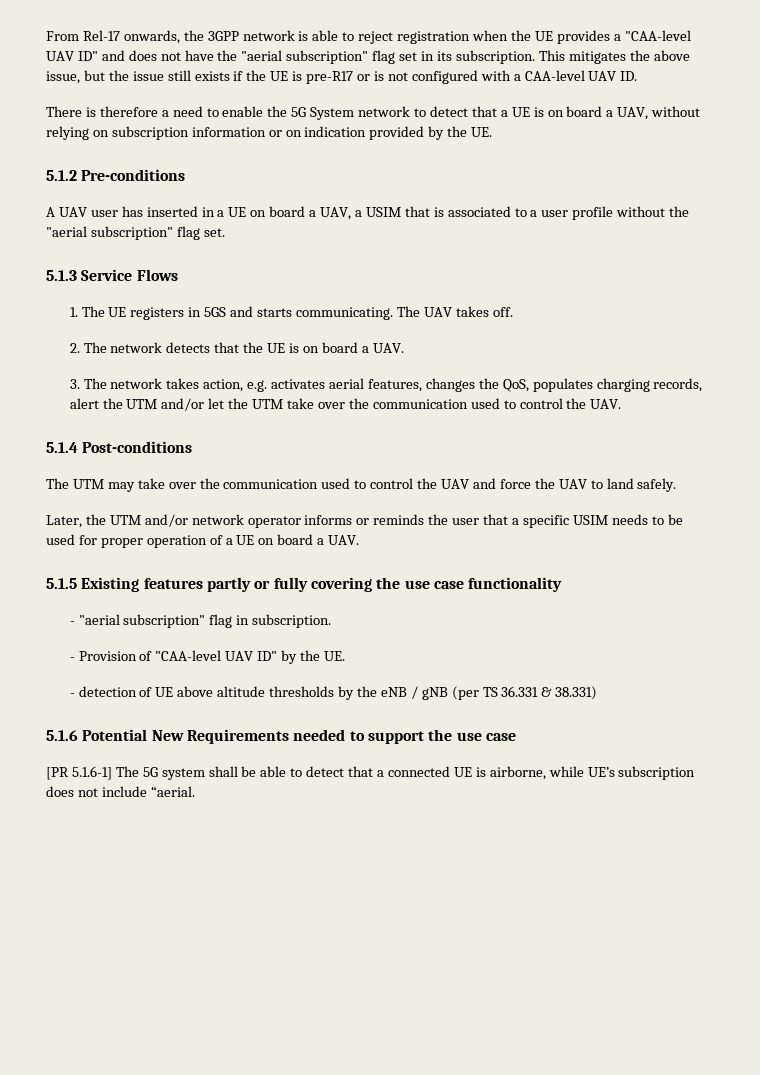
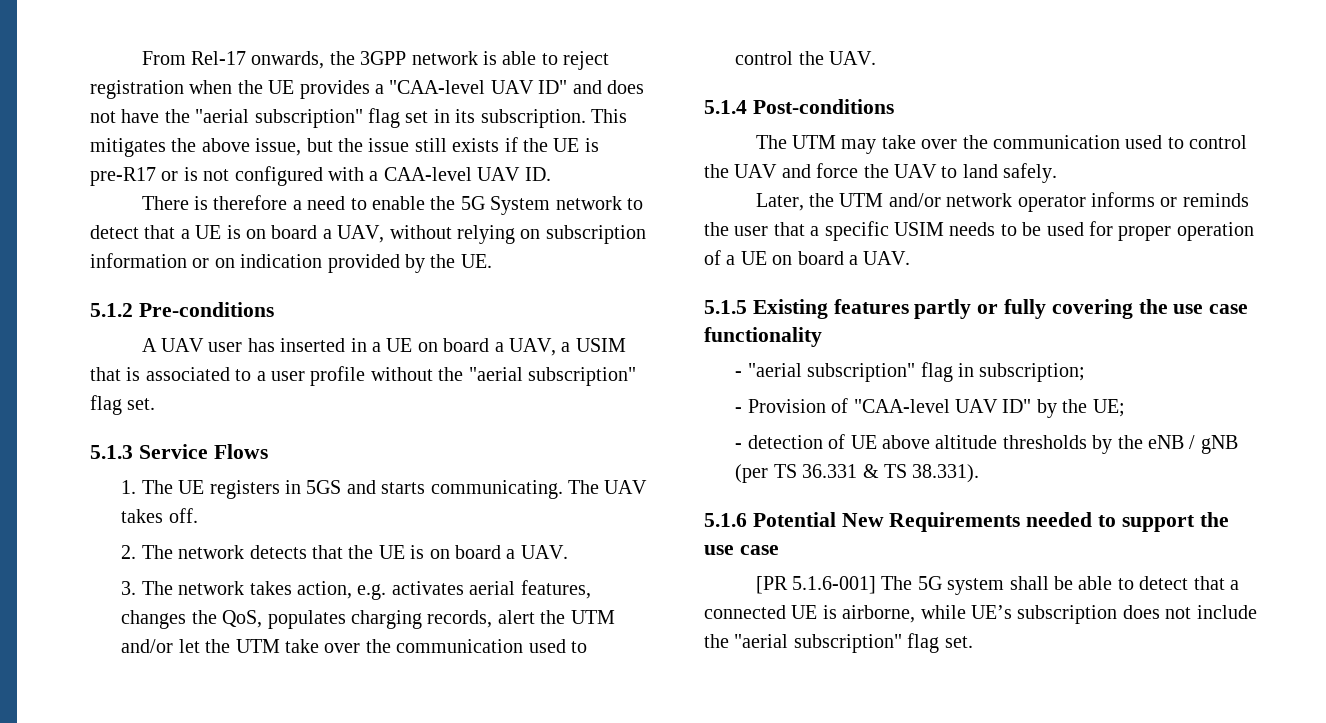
[252,614,332,628] subscription. -> [979,363,1086,382] subscription;
[323,651,345,661] UE. -> [1092,399,1125,417] UE;
[555,686,598,700] 38.331) -> [883,464,980,483] TS 38.331).
[71,766,112,780] 5.1.6-1] -> [791,576,876,594] 5.1.6-001]
[150,786,195,797] “aerial. -> [704,633,973,653] the "aerial subscription" flag set.

